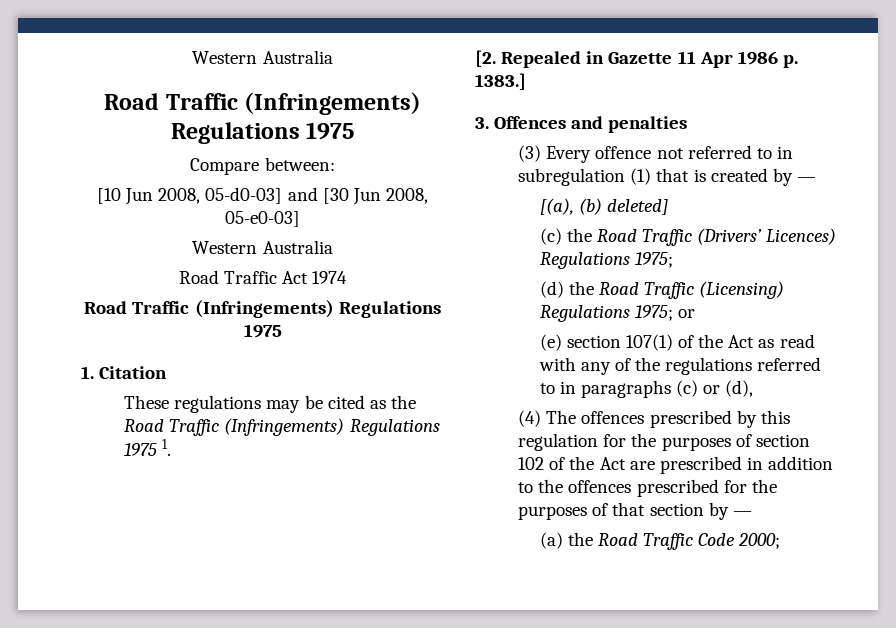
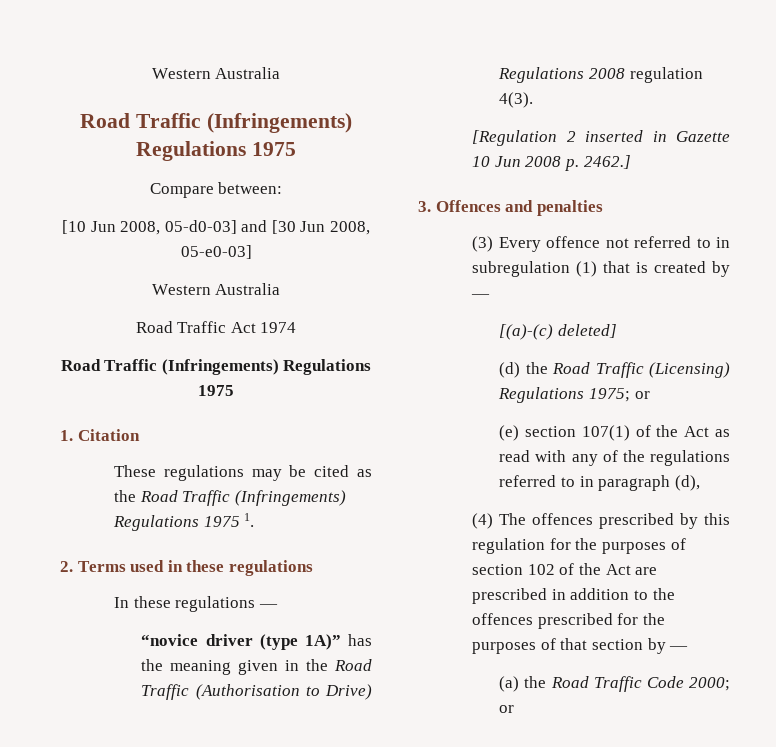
[475,50,798,68] [475,73,526,90] [2. Repealed in Gazette 11 Apr 1986 p. 1383.] -> [60,560,313,576] [114,596,278,612] [141,634,372,650] [141,659,372,675] [141,684,372,700] [498,67,703,83] [499,92,534,108] [472,130,730,146] [472,155,631,171] 2. Terms used in these regulations // In these regulations — // “novice driver (type 1A)” has the meaning given in the Road Traffic (Authorisation to Drive) Regulations 2008 regulation 4(3). // [Regulation 2 inserted in Gazette 10 Jun 2008 p. 2462.]
[539,198,602,215] [(a), (b) -> [499,324,554,340] [(a)-(c)
[539,228,837,246] [539,252,673,269] // (c) the Road Traffic (Drivers’ Licences) Regulations 1975; -> (617, 331) none
[580,380,721,398] paragraphs (c) or -> [598,475,671,491] paragraph
(781, 541) none -> [499,705,515,713] or

